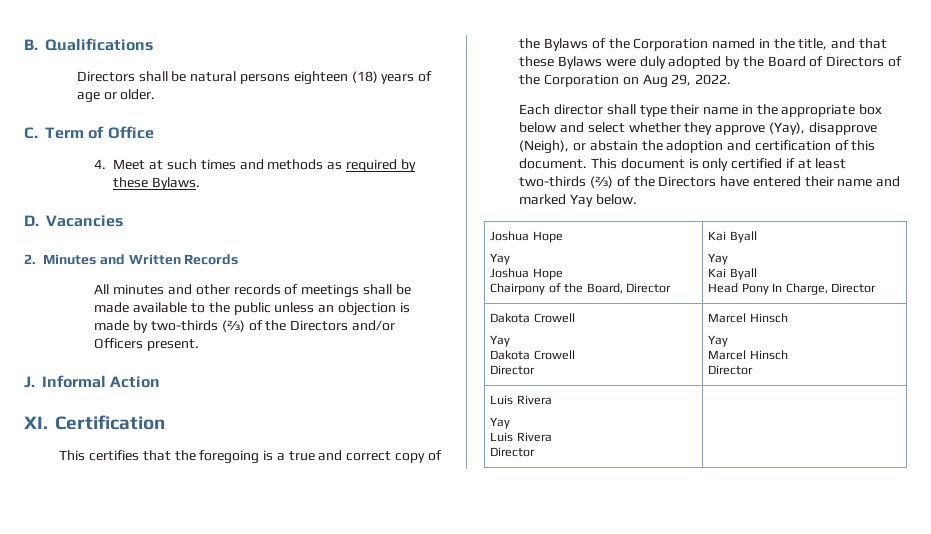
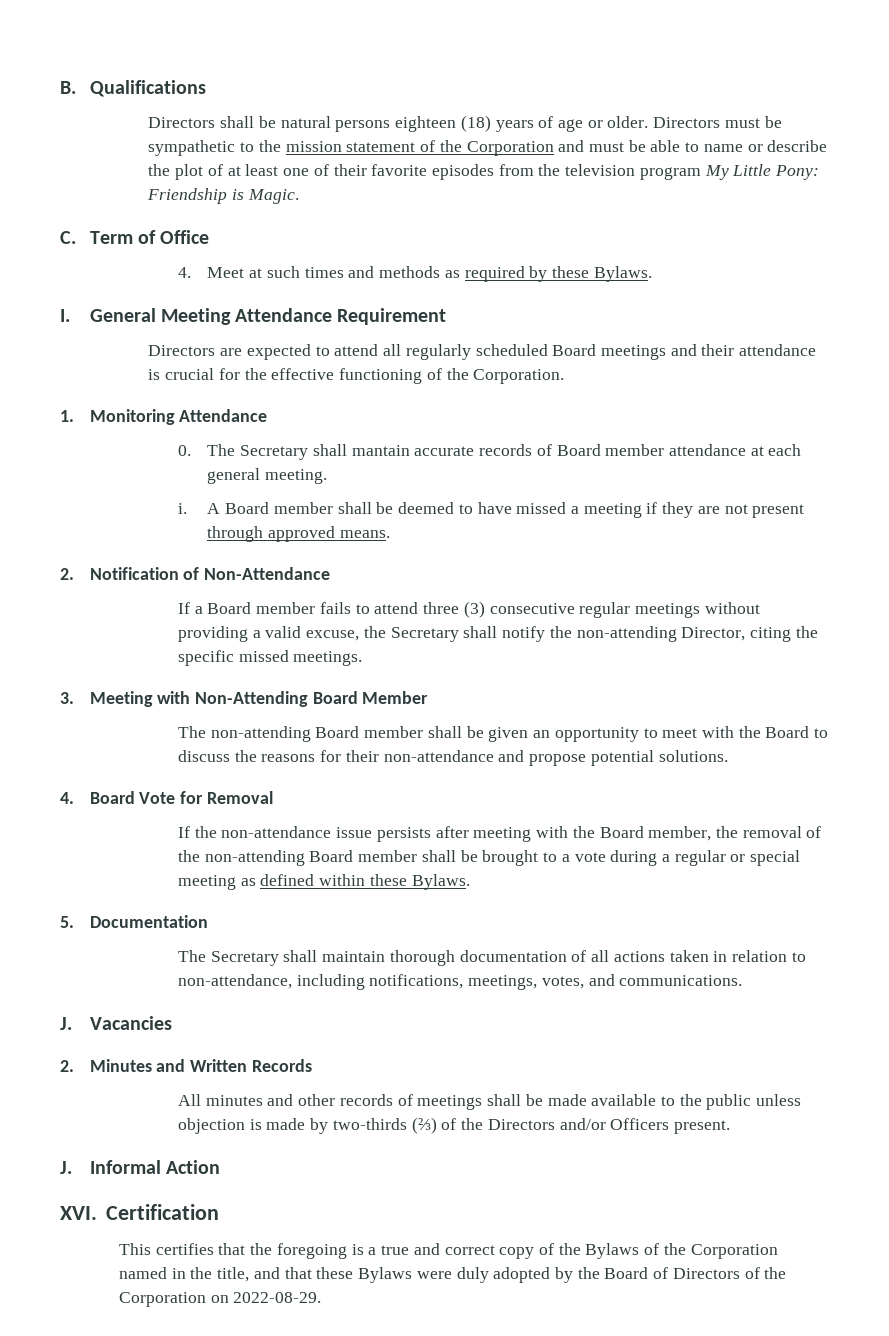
(156, 94) none -> [653,116,782,128] [148,140,828,156] [148,164,820,180] [147,188,299,204] Directors must be sympathetic to the mission statement of the Corporation and must be able to name or describe the plot of at least one of their favorite episodes from the television program My Little Pony: Friendship is Magic.
[24,215,39,226] D. -> [60,308,447,325] [148,344,817,360] [148,368,565,384] [60,409,268,425] [177,444,802,460] [207,468,328,484] [177,502,805,518] [207,526,390,542] [60,567,330,580] [177,601,760,618] [177,626,818,642] [177,650,363,666] [60,691,429,707] [177,726,829,742] [177,750,728,766] [60,791,273,804] [177,826,822,842] [177,850,801,866] [177,874,470,890] [60,915,208,928] [177,950,806,966] [177,974,743,990] [60,1017,72,1030] I. General Meeting Attendance Requirement // Directors are expected to attend all regularly scheduled Board meetings and their attendance is crucial for the effective functioning of the Corporation. // 1. Monitoring Attendance // 0. The Secretary shall mantain accurate records of Board member attendance at each general meeting. // i. A Board member shall be deemed to have missed a meeting if they are not present through approved means. // 2. Notification of Non-Attendance // If a Board member fails to attend three (3) consecutive regular meetings without providing a valid excuse, the Secretary shall notify the non-attending Director, citing the specific missed meetings. // 3. Meeting with Non-Attending Board Member // The non-attending Board member shall be given an opportunity to meet with the Board to discuss the reasons for their non-attendance and propose potential solutions. // 4. Board Vote for Removal // If the non-attendance issue persists after meeting with the Board member, the removal of the non-attending Board member shall be brought to a vote during a regular or special meeting as defined within these Bylaws. // 5. Documentation // The Secretary shall maintain thorough documentation of all actions taken in relation to non-attendance, including notifications, meetings, votes, and communications. // J.
[318,305,335,313] an -> (802, 1100) none
[24,416,48,429] XI. -> [60,1206,97,1220] XVI.
[642,74,732,88] [519,104,883,117] [519,122,877,135] [519,140,876,154] [519,158,847,171] [519,176,901,188] [519,194,637,207] [490,231,563,243] [490,253,511,265] [490,268,563,280] [490,283,671,295] [708,231,757,243] [708,253,729,265] [708,268,757,280] [708,283,876,295] [490,313,575,323] [490,335,511,347] [490,350,575,360] [490,365,536,375] [708,313,788,323] [708,335,729,347] [708,350,788,360] [708,365,754,375] [490,395,552,405] [490,417,511,429] [490,432,552,442] [490,447,536,457] Aug 29, 2022. // Each director shall type their name in the appropriate box below and select whether they approve (Yay), disapprove (Neigh), or abstain the adoption and certification of this document. This document is only certified if at least two-thirds (⅔) of the Directors have entered their name and marked Yay below. // Joshua Hope // Yay // Joshua Hope // Chairpony of the Board, Director | Kai Byall // Yay // Kai Byall // Head Pony In Charge, Director // Dakota Crowell // Yay // Dakota Crowell // Director | Marcel Hinsch // Yay // Marcel Hinsch // Director // Luis Rivera // Yay // Luis Rivera // Director | -> [233,1292,322,1303] 2022-08-29.

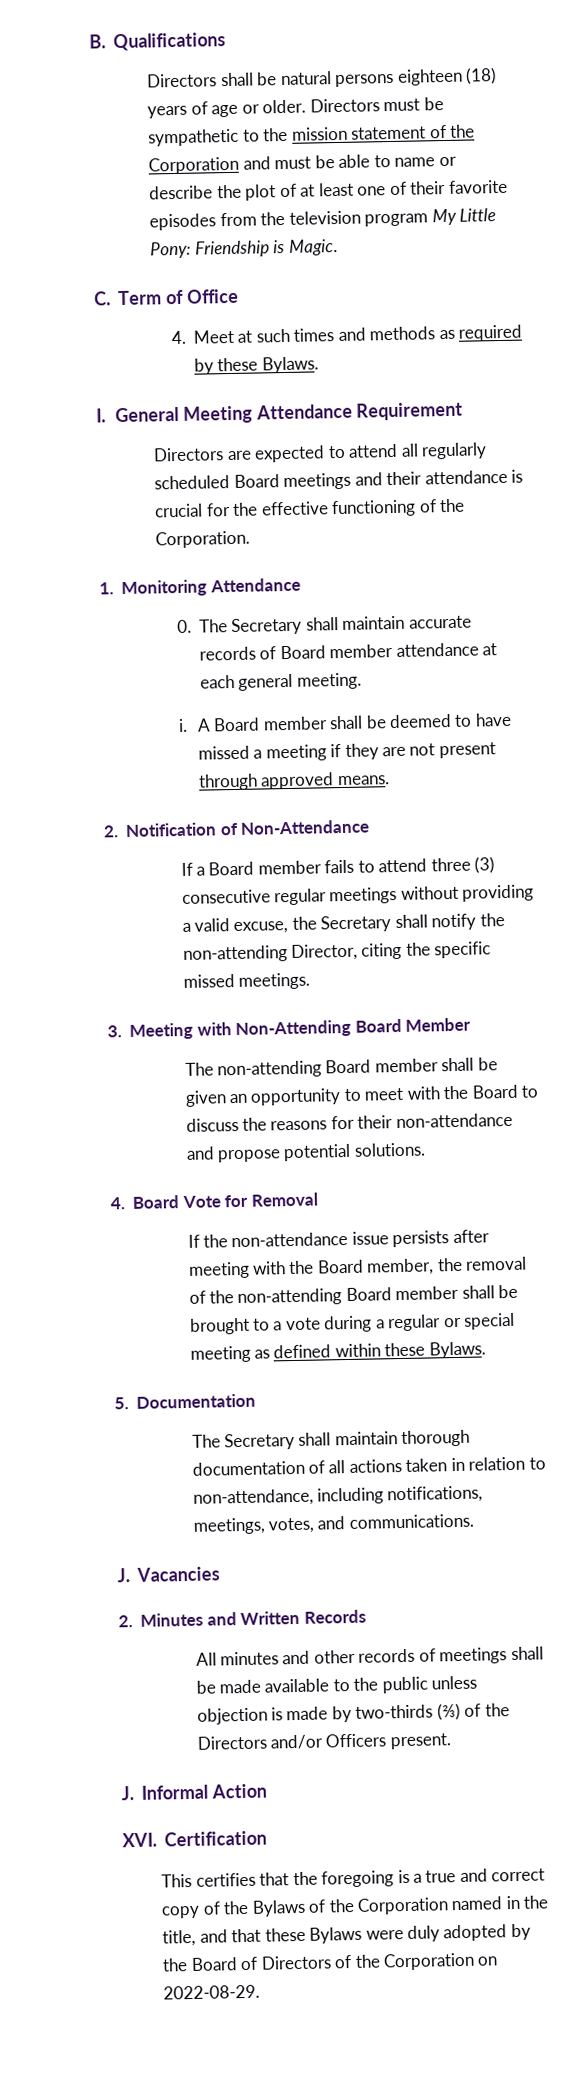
[351,445,410,456] mantain -> [342,615,406,630] maintain

